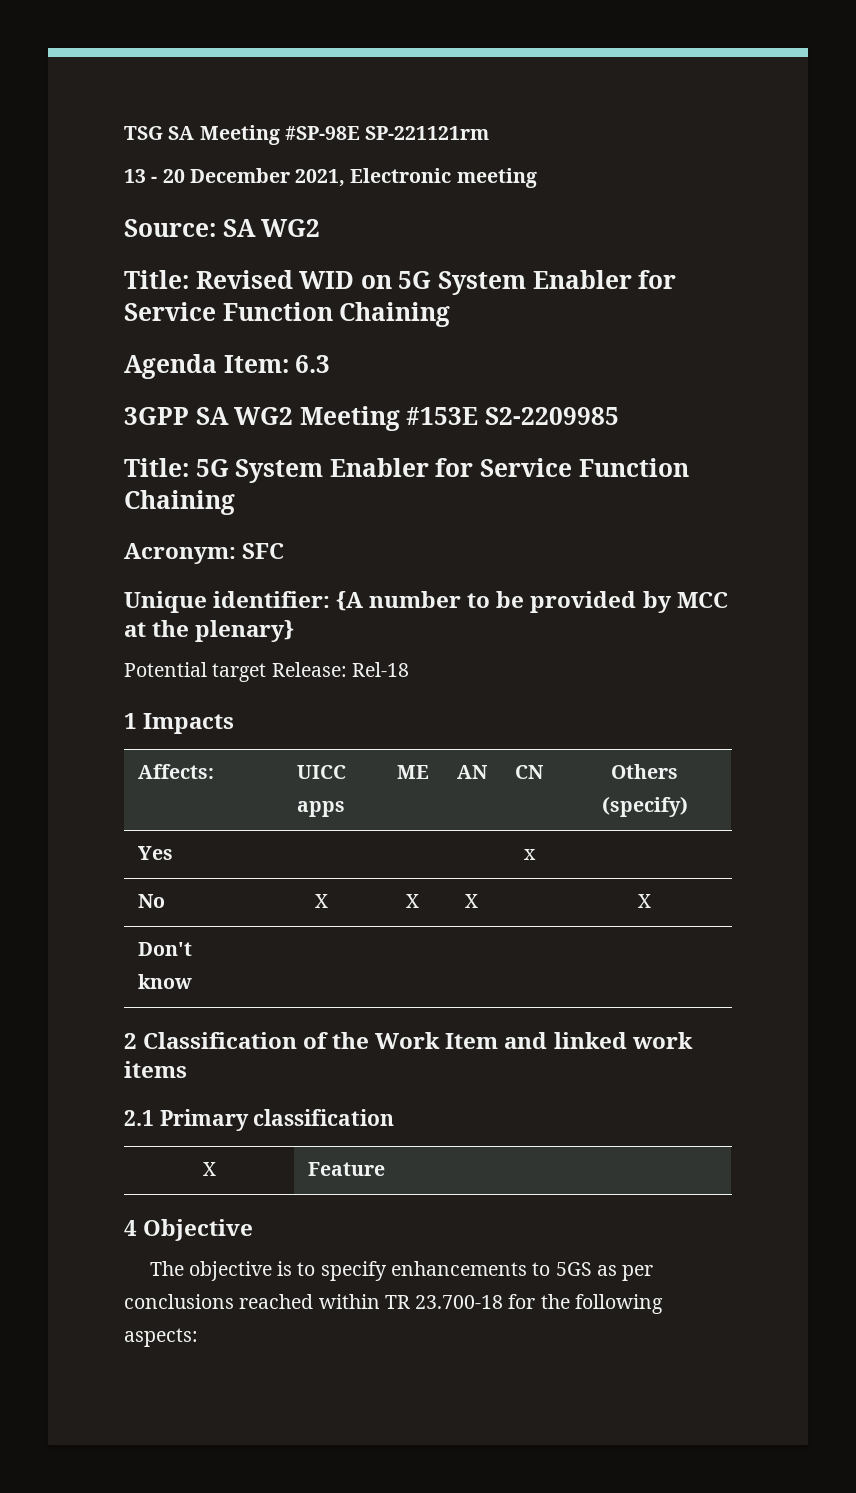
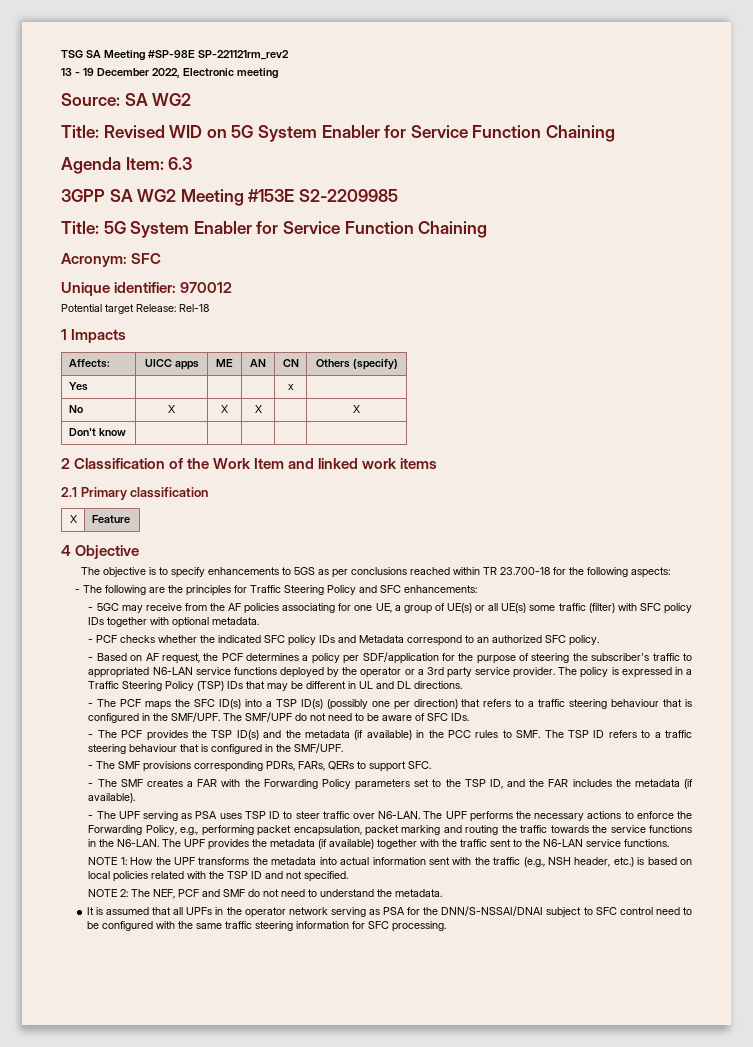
[365,126,490,140] SP-221121rm -> [198,50,289,60] SP-221121rm_rev2
[162,168,346,187] 20 December 2021, -> [83,68,180,78] 19 December 2022,
[336,591,728,613] [124,620,295,642] {A number to be provided by MCC at the plenary} -> [180,282,233,293] 970012
(198, 1337) none -> [74,585,477,596] [88,603,692,614] [88,617,260,628] [88,635,600,646] [88,652,692,664] [88,667,692,678] [88,681,463,691] [88,699,692,710] [88,712,470,723] [88,730,692,741] [88,743,344,754] [88,761,432,772] [88,779,694,790] [88,793,136,803] [88,811,692,822] [88,825,692,836] [88,839,670,850] [88,857,692,867] [88,871,349,882] [88,889,443,899] [86,906,692,918] [86,921,446,932] // - The following are the principles for Traffic Steering Policy and SFC enhancements: // - 5GC may receive from the AF policies associating for one UE, a group of UE(s) or all UE(s) some traffic (filter) with SFC policy IDs together with optional metadata. // - PCF checks whether the indicated SFC policy IDs and Metadata correspond to an authorized SFC policy. // - Based on AF request, the PCF determines a policy per SDF/application for the purpose of steering the subscriber's traffic to appropriated N6-LAN service functions deployed by the operator or a 3rd party service provider. The policy is expressed in a Traffic Steering Policy (TSP) IDs that may be different in UL and DL directions. // - The PCF maps the SFC ID(s) into a TSP ID(s) (possibly one per direction) that refers to a traffic steering behaviour that is configured in the SMF/UPF. The SMF/UPF do not need to be aware of SFC IDs. // - The PCF provides the TSP ID(s) and the metadata (if available) in the PCC rules to SMF. The TSP ID refers to a traffic steering behaviour that is configured in the SMF/UPF. // - The SMF provisions corresponding PDRs, FARs, QERs to support SFC. // - The SMF creates a FAR with the Forwarding Policy parameters set to the TSP ID, and the FAR includes the metadata (if available). // - The UPF serving as PSA uses TSP ID to steer traffic over N6-LAN. The UPF performs the necessary actions to enforce the Forwarding Policy, e.g., performing packet encapsulation, packet marking and routing the traffic towards the service functions in the N6-LAN. The UPF provides the metadata (if available) together with the traffic sent to the N6-LAN service functions. // NOTE 1: How the UPF transforms the metadata into actual information sent with the traffic (e.g., NSH header, etc.) is based on local policies related with the TSP ID and not specified. // NOTE 2: The NEF, PCF and SMF do not need to understand the metadata. // It is assumed that all UPFs in the operator network serving as PSA for the DNN/S-NSSAI/DNAI subject to SFC control need to be configured with the same traffic steering information for SFC processing.

